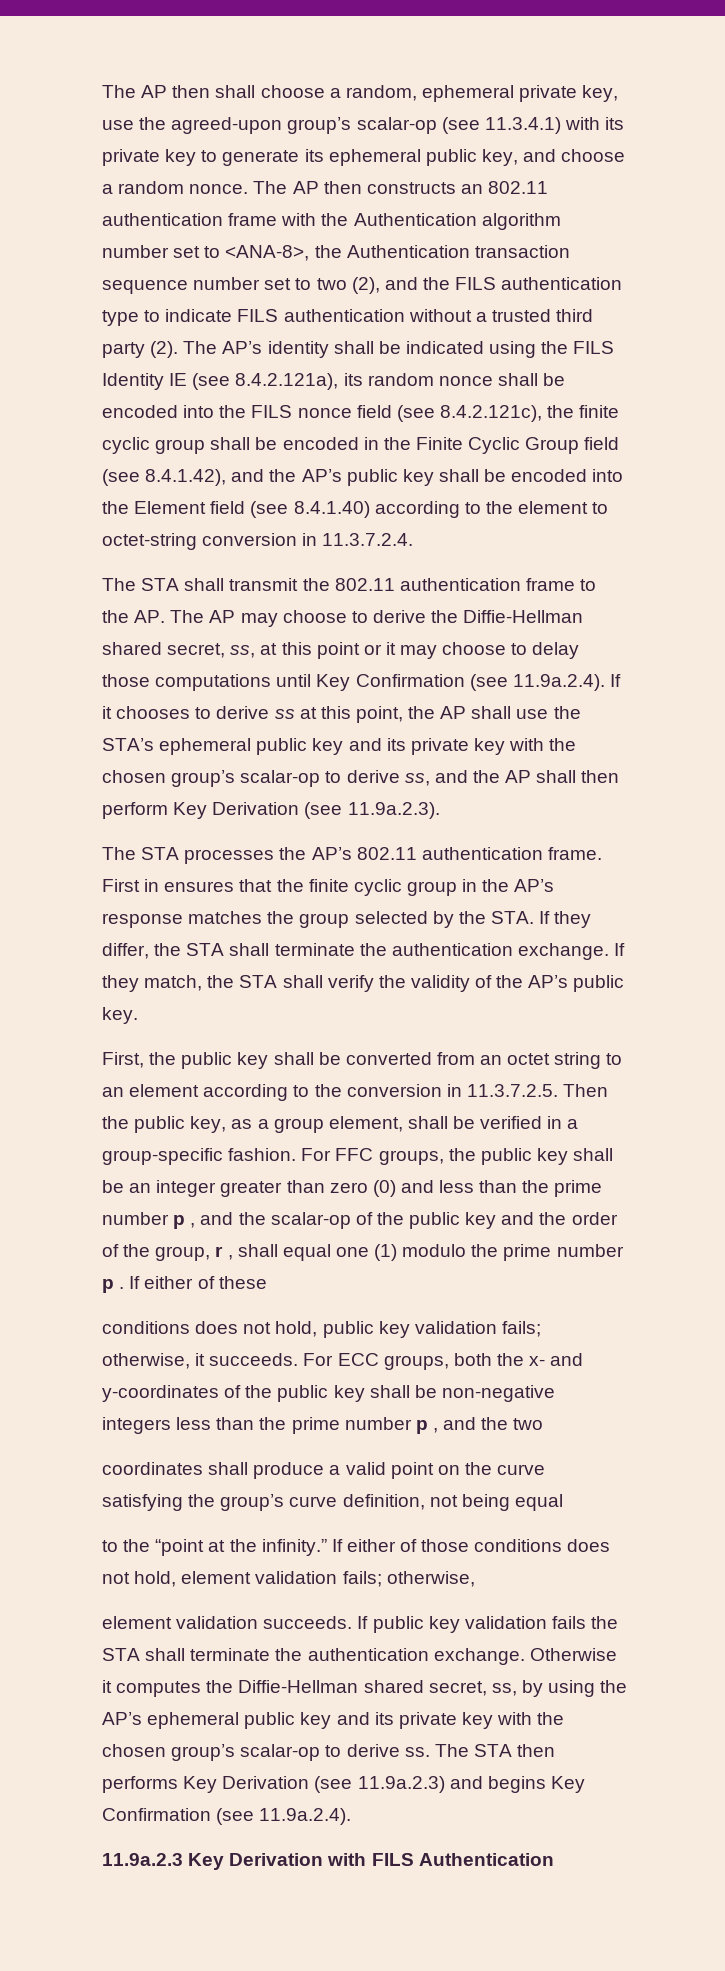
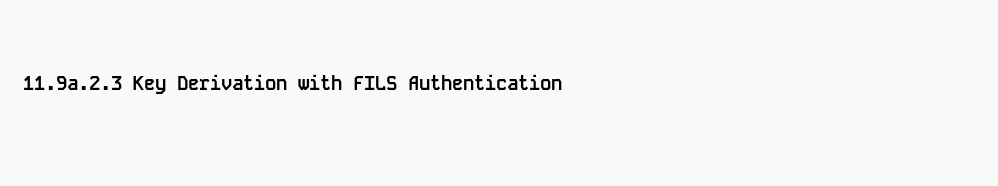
[102,85,619,102] [102,117,625,134] [102,149,626,166] [102,181,549,194] [102,213,561,230] [102,245,570,261] [102,277,623,294] [102,309,594,326] [102,341,615,358] [102,373,566,390] [102,405,620,422] [102,437,620,454] [102,469,624,486] [102,501,609,518] [102,533,414,550] [102,578,597,591] [102,610,584,627] [102,642,580,659] [102,674,621,691] [102,706,581,723] [102,738,577,755] [102,770,620,787] [102,802,440,819] [102,847,602,864] [102,879,555,896] [102,911,592,928] [102,943,626,960] [102,975,625,992] [102,1007,138,1024] [102,1052,623,1069] [102,1084,609,1101] [102,1116,579,1133] [102,1148,614,1165] [102,1180,603,1197] [102,1212,618,1229] [102,1244,624,1261] [102,1276,267,1293] [102,1321,541,1338] [102,1353,584,1370] [102,1385,555,1402] [102,1417,544,1434] [102,1462,546,1479] [102,1494,563,1511] [102,1539,611,1556] [102,1571,475,1587] [102,1616,619,1633] [102,1648,617,1665] [102,1680,628,1697] [102,1712,565,1729] [102,1744,556,1761] [102,1776,585,1793] [102,1808,352,1825] The AP then shall choose a random, ephemeral private key, use the agreed-upon group’s scalar-op (see 11.3.4.1) with its private key to generate its ephemeral public key, and choose a random nonce. The AP then constructs an 802.11 authentication frame with the Authentication algorithm number set to <ANA-8>, the Authentication transaction sequence number set to two (2), and the FILS authentication type to indicate FILS authentication without a trusted third party (2). The AP’s identity shall be indicated using the FILS Identity IE (see 8.4.2.121a), its random nonce shall be encoded into the FILS nonce field (see 8.4.2.121c), the finite cyclic group shall be encoded in the Finite Cyclic Group field (see 8.4.1.42), and the AP’s public key shall be encoded into the Element field (see 8.4.1.40) according to the element to octet-string conversion in 11.3.7.2.4. // The STA shall transmit the 802.11 authentication frame to the AP. The AP may choose to derive the Diffie-Hellman shared secret, ss, at this point or it may choose to delay those computations until Key Confirmation (see 11.9a.2.4). If it chooses to derive ss at this point, the AP shall use the STA’s ephemeral public key and its private key with the chosen group’s scalar-op to derive ss, and the AP shall then perform Key Derivation (see 11.9a.2.3). // The STA processes the AP’s 802.11 authentication frame. First in ensures that the finite cyclic group in the AP’s response matches the group selected by the STA. If they differ, the STA shall terminate the authentication exchange. If they match, the STA shall verify the validity of the AP’s public key. // First, the public key shall be converted from an octet string to an element according to the conversion in 11.3.7.2.5. Then the public key, as a group element, shall be verified in a group-specific fashion. For FFC groups, the public key shall be an integer greater than zero (0) and less than the prime number p , and the scalar-op of the public key and the order of the group, r , shall equal one (1) modulo the prime number p . If either of these // conditions does not hold, public key validation fails; otherwise, it succeeds. For ECC groups, both the x- and y-coordinates of the public key shall be non-negative integers less than the prime number p , and the two // coordinates shall produce a valid point on the curve satisfying the group’s curve definition, not being equal // to the “point at the infinity.” If either of those conditions does not hold, element validation fails; otherwise, // element validation succeeds. If public key validation fails the STA shall terminate the authentication exchange. Otherwise it computes the Diffie-Hellman shared secret, ss, by using the AP’s ephemeral public key and its private key with the chosen group’s scalar-op to derive ss. The STA then performs Key Derivation (see 11.9a.2.3) and begins Key Confirmation (see 11.9a.2.4). // -> (23, 83) none

